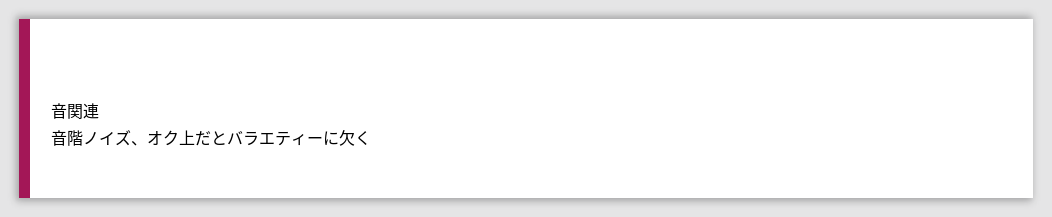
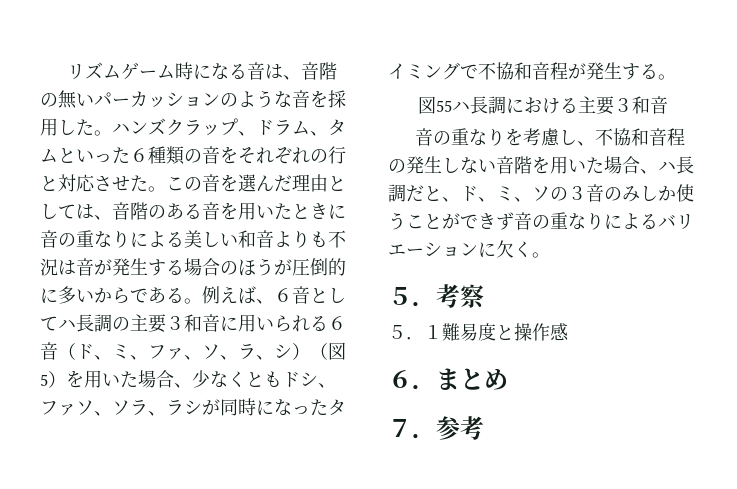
[51,103,99,119] [51,130,371,146] 音関連 // 音階ノイズ、オク上だとバラエティーに欠く -> [66,62,337,80] [40,90,346,109] [40,118,346,136] [40,146,346,165] [40,174,346,192] [40,202,346,220] [40,230,346,248] [40,258,346,276] [40,286,346,304] [40,314,346,333] [40,342,346,360] [40,370,336,388] [40,398,346,416] [388,62,676,80] [417,96,668,115] [414,128,685,146] [388,156,694,174] [388,184,694,202] [388,212,694,230] [388,240,550,258] [388,284,484,309] [388,323,569,341] [388,368,508,390] [388,416,484,440] リズムゲーム時になる音は、音階の無いパーカッションのような音を採用した。ハンズクラップ、ドラム、タムといった６種類の音をそれぞれの行と対応させた。この音を選んだ理由としては、音階のある音を用いたときに音の重なりによる美しい和音よりも不況は音が発生する場合のほうが圧倒的に多いからである。例えば、６音としてハ長調の主要３和音に用いられる６音（ド、ミ、ファ、ソ、ラ、シ）（図5）を用いた場合、少なくともドシ、ファソ、ソラ、ラシが同時になったタイミングで不協和音程が発生する。 // 図55ハ長調における主要３和音 // 音の重なりを考慮し、不協和音程の発生しない音階を用いた場合、ハ長調だと、ド、ミ、ソの３音のみしか使うことができず音の重なりによるバリエーションに欠く。 // ５．考察 // ５．１難易度と操作感 // ６．まとめ // ７．参考

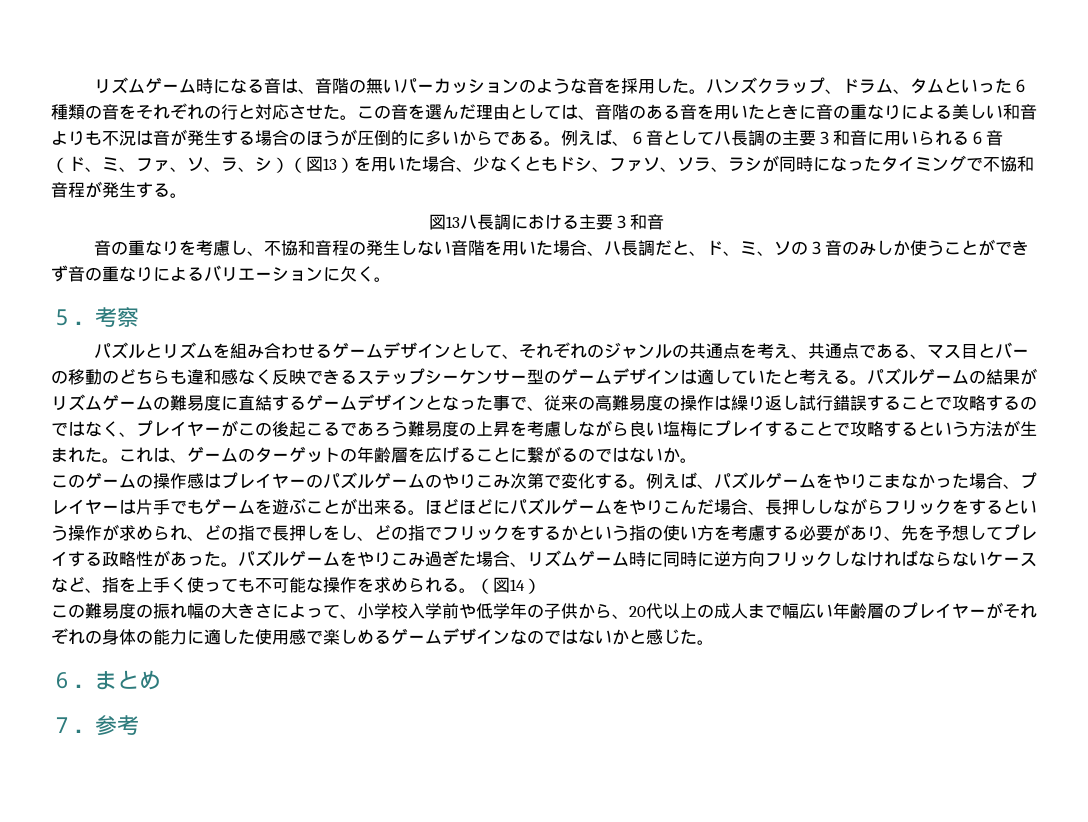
[40,374,48,386] 5 -> [323,158,337,170] 13
[435,100,452,112] 55 -> [446,216,460,228] 13
[388,323,569,341] ５．１難易度と操作感 -> [94,342,1030,359] [51,368,1037,385] [51,394,1037,411] [51,420,1037,437] [51,446,697,463] [51,472,1037,489] [51,498,1037,515] [51,524,1037,541] [51,550,1037,567] [51,576,541,594] [51,602,1037,619] [51,628,714,645] パズルとリズムを組み合わせるゲームデザインとして、それぞれのジャンルの共通点を考え、共通点である、マス目とバーの移動のどちらも違和感なく反映できるステップシーケンサー型のゲームデザインは適していたと考える。パズルゲームの結果がリズムゲームの難易度に直結するゲームデザインとなった事で、従来の高難易度の操作は繰り返し試行錯誤することで攻略するのではなく、プレイヤーがこの後起こるであろう難易度の上昇を考慮しながら良い塩梅にプレイすることで攻略するという方法が生まれた。これは、ゲームのターゲットの年齢層を広げることに繋がるのではないか。 // このゲームの操作感はプレイヤーのパズルゲームのやりこみ次第で変化する。例えば、パズルゲームをやりこまなかった場合、プレイヤーは片手でもゲームを遊ぶことが出来る。ほどほどにパズルゲームをやりこんだ場合、長押ししながらフリックをするという操作が求められ、どの指で長押しをし、どの指でフリックをするかという指の使い方を考慮する必要があり、先を予想してプレイする政略性があった。パズルゲームをやりこみ過ぎた場合、リズムゲーム時に同時に逆方向フリックしなければならないケースなど、指を上手く使っても不可能な操作を求められる。（図14） // この難易度の振れ幅の大きさによって、小学校入学前や低学年の子供から、20代以上の成人まで幅広い年齢層のプレイヤーがそれぞれの身体の能力に適した使用感で楽しめるゲームデザインなのではないかと感じた。

